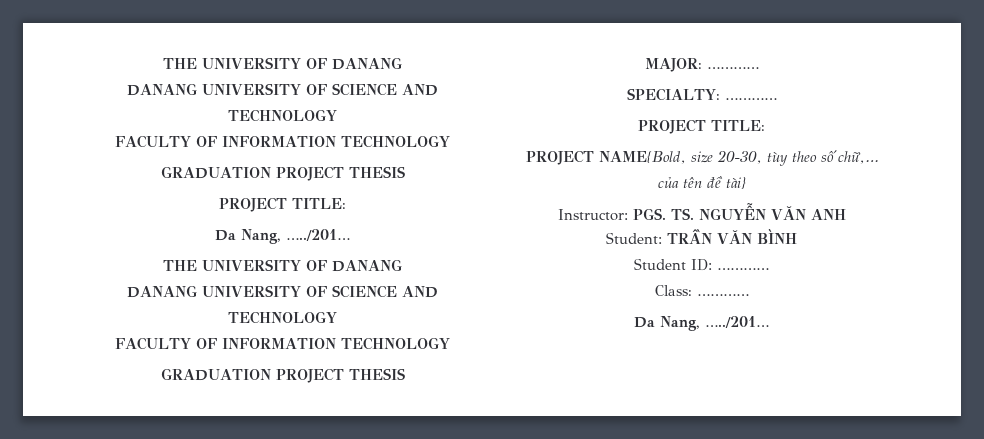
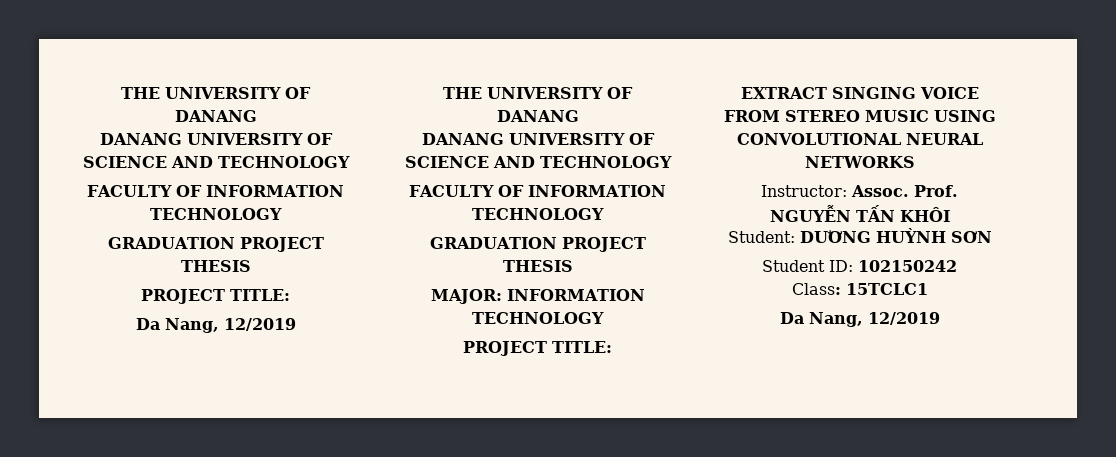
[286,229,350,241] …../201… -> [223,318,296,331] 12/2019
[706,67,759,69] [626,88,777,101] [638,119,765,134] [525,150,878,166] [657,176,746,189] [557,203,846,221] [606,229,797,244] ………… // SPECIALTY: ………… // PROJECT TITLE: // PROJECT NAME{Bold, size 20-30, tùy theo số chữ,… của tên đề tài} // Instructor: PGS. TS. NGUYỄN VĂN ANH // Student: TRẦN VĂN BÌNH -> [506,289,645,301] [472,312,604,324] [463,341,612,356] [740,87,979,99] [723,110,996,122] [736,133,983,145] [804,156,915,168] [761,185,958,197] [769,205,950,222] [727,228,992,243] INFORMATION TECHNOLOGY // PROJECT TITLE: // EXTRACT SINGING VOICE FROM STEREO MUSIC USING CONVOLUTIONAL NEURAL NETWORKS // Instructor: Assoc. Prof. NGUYỄN TẤN KHÔI // Student: DƯƠNG HUỲNH SƠN
[717,268,769,270] ………… -> [858,260,957,272] 102150242
[696,294,749,296] [634,316,769,331] ………… // Da Nang, …../201… -> [845,283,928,295] [779,312,940,327] 15TCLC1 // Da Nang, 12/2019

